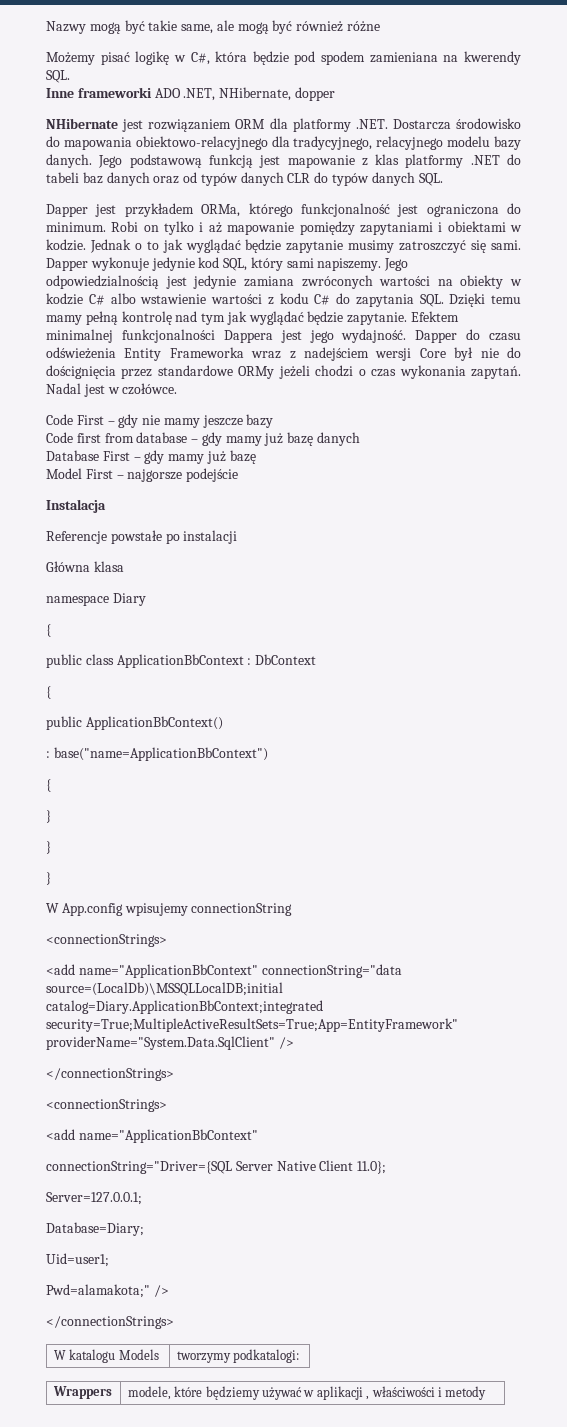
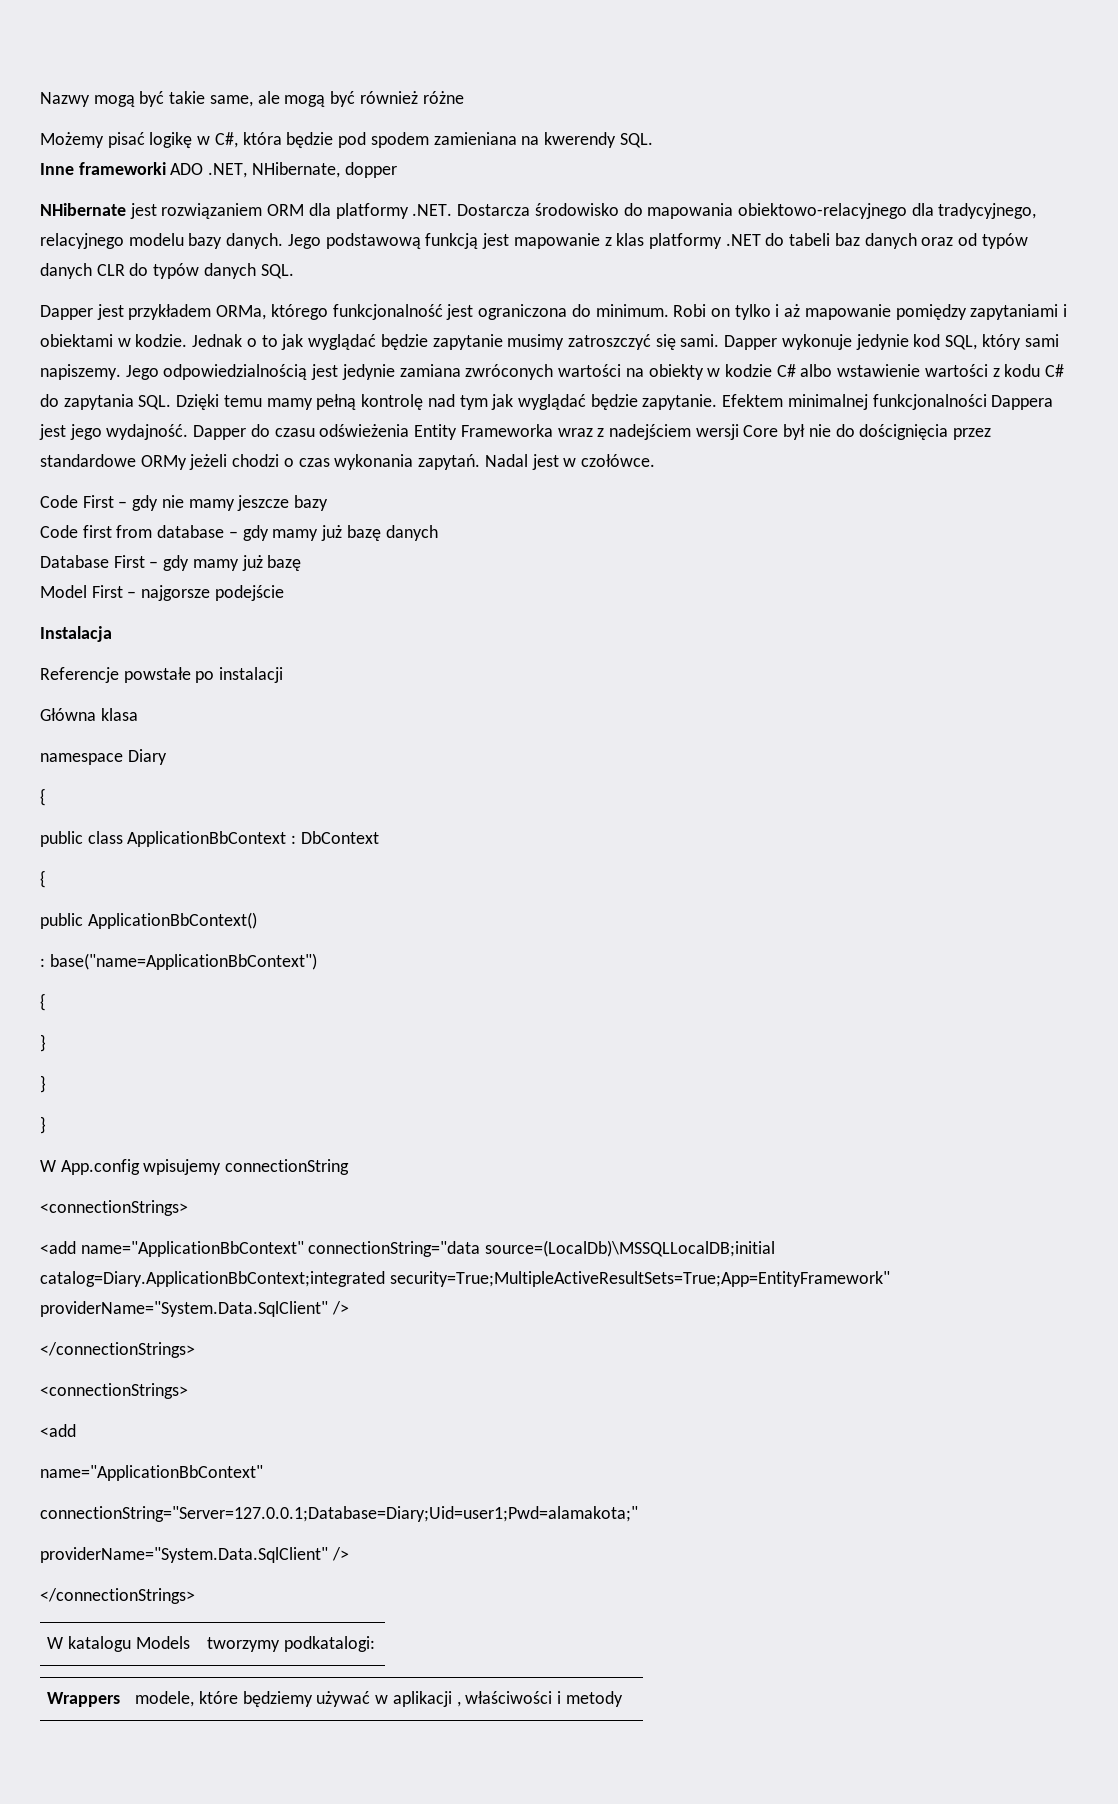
(75, 1134) none -> (76, 1430) //
[46,1160,387,1174] [46,1192,142,1205] [46,1222,144,1236] [46,1253,109,1267] [46,1284,150,1298] connectionString="Driver={SQL Server Native Client 11.0}; // Server=127.0.0.1; // Database=Diary; // Uid=user1; // Pwd=alamakota;" -> [40,1506,638,1522] [40,1547,328,1563] connectionString="Server=127.0.0.1;Database=Diary;Uid=user1;Pwd=alamakota;" // providerName="System.Data.SqlClient"

